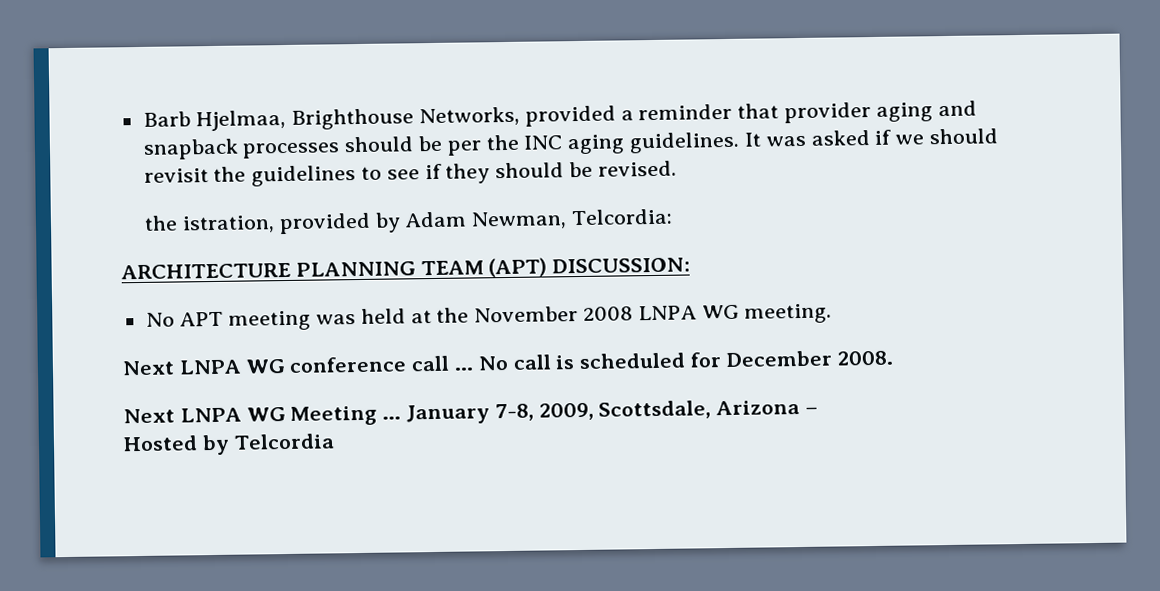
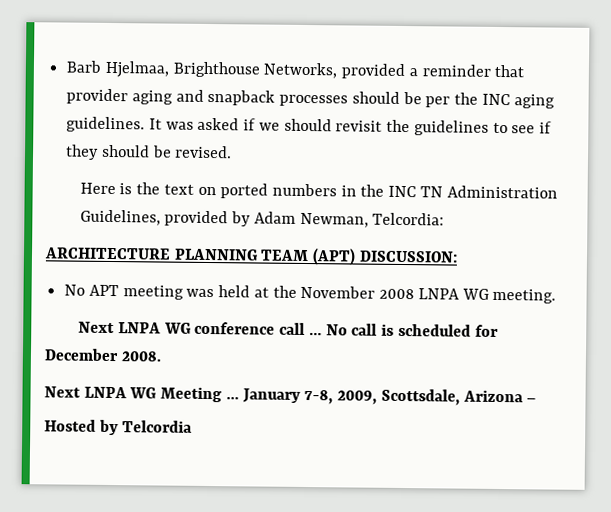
[144,215,275,234] the istration, -> [79,182,558,199] [79,209,161,226] Here is the text on ported numbers in the INC TN Administration Guidelines,

